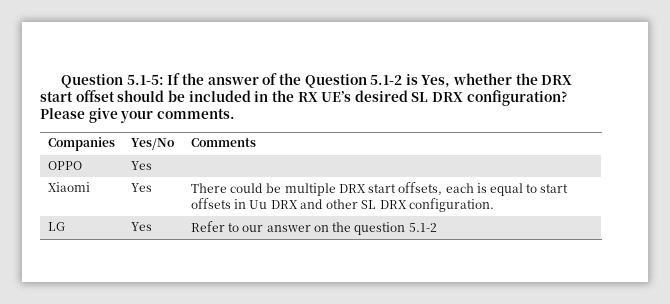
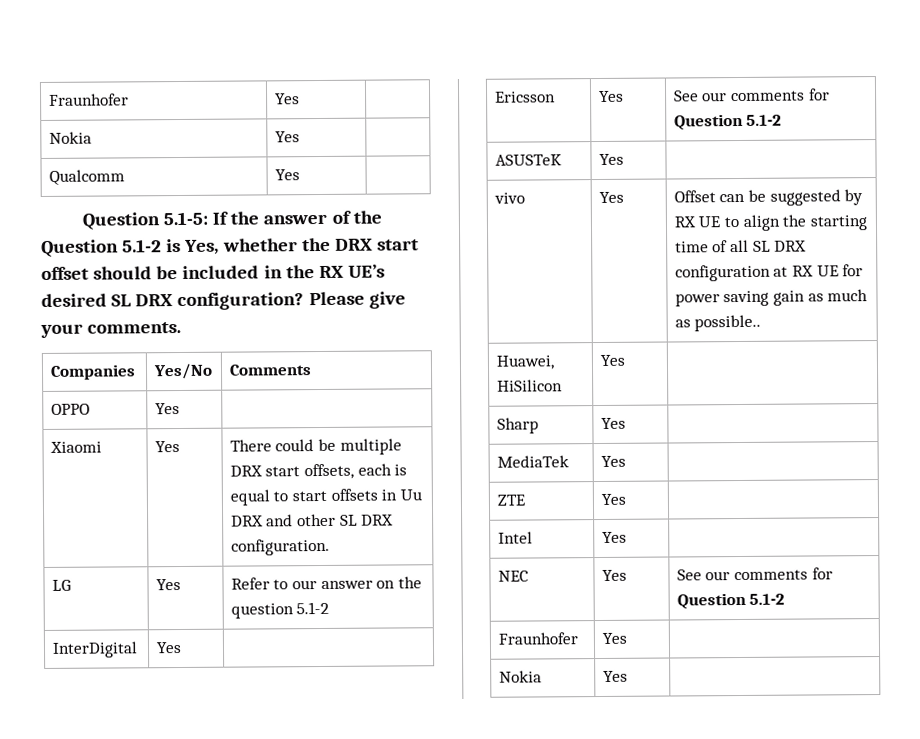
(60, 81) none -> [48,93,129,106] [274,93,300,105] [48,131,92,144] [274,131,300,143] [48,169,125,185] [274,169,300,181] Fraunhofer | Yes | // Nokia | Yes | // Qualcomm | Yes | //
(437, 227) none -> [51,641,138,658] [155,642,182,654] [494,91,556,103] [598,90,624,103] [673,88,830,102] [673,113,783,131] [494,154,562,166] [598,153,624,166] [493,192,525,204] [598,191,624,204] [673,189,864,206] [673,214,868,231] [674,239,808,253] [674,264,864,282] [674,289,869,307] [674,314,762,332] [495,355,555,370] [496,379,563,392] [599,354,625,366] [496,417,539,434] [600,417,626,429] [496,455,569,468] [600,455,626,467] [496,494,525,506] [600,493,626,505] [497,531,533,544] [601,531,627,543] [497,570,529,582] [601,569,627,581] [676,567,833,581] [676,592,786,610] [497,632,578,645] [601,632,627,644] [498,670,542,683] [602,670,628,682] // InterDigital | Yes | // Ericsson | Yes | See our comments for Question 5.1-2 // ASUSTeK | Yes | // vivo | Yes | Offset can be suggested by RX UE to align the starting time of all SL DRX configuration at RX UE for power saving gain as much as possible.. // Huawei, HiSilicon | Yes | // Sharp | Yes | // MediaTek | Yes | // ZTE | Yes | // Intel | Yes | // NEC | Yes | See our comments for Question 5.1-2 // Fraunhofer | Yes | // Nokia | Yes |

